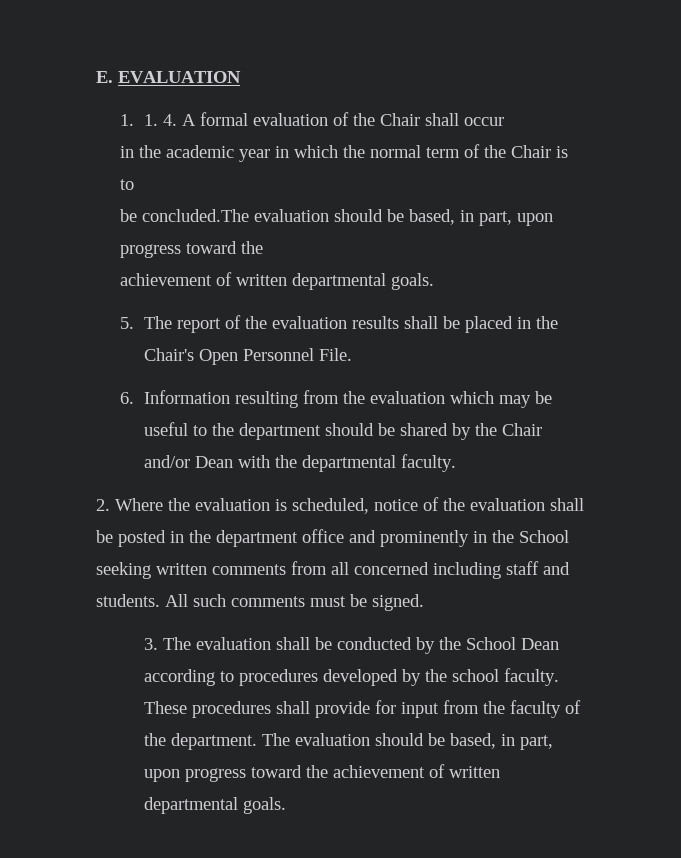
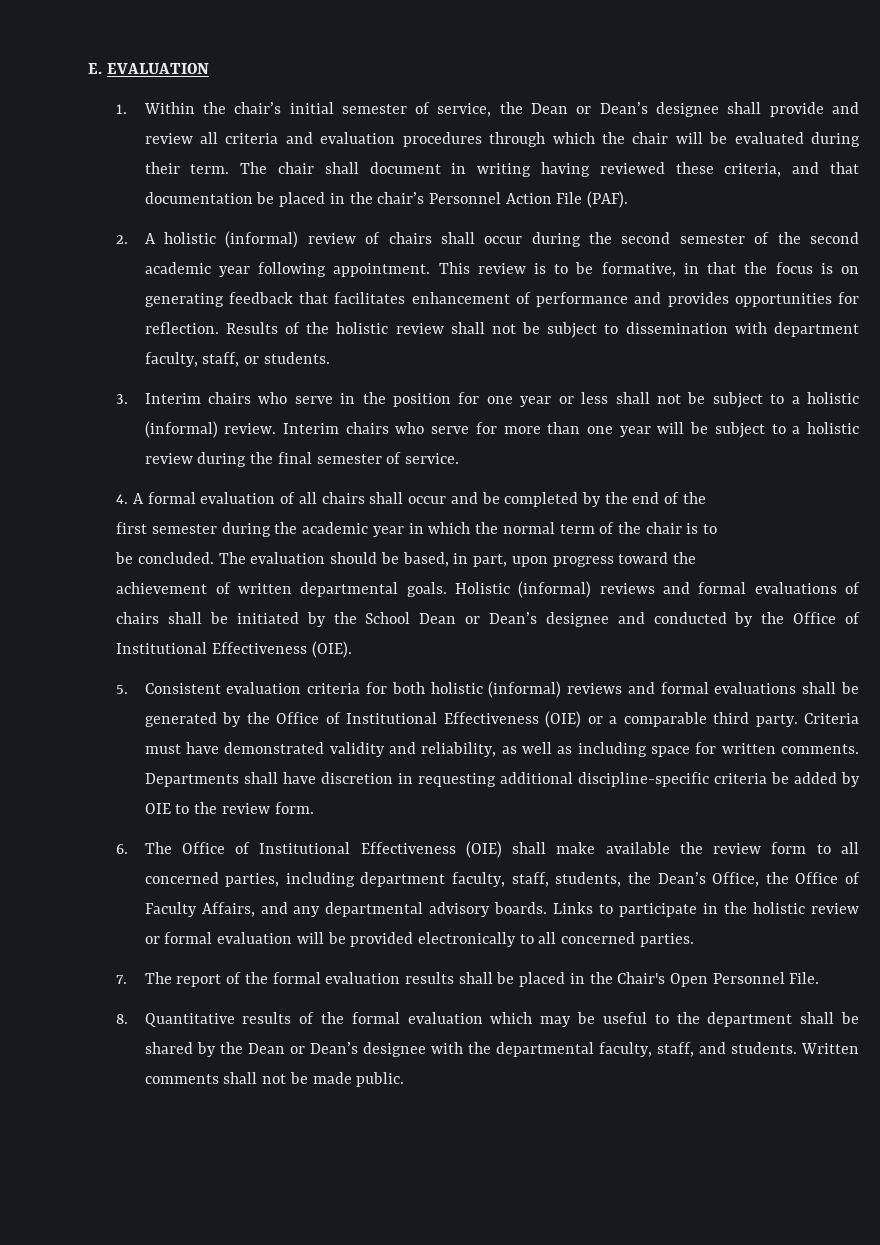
[143,114,158,126] 1. -> [143,102,860,117] [144,132,861,147] [144,162,860,177] [144,191,629,208] [116,231,859,248] [144,262,860,277] [144,292,860,307] [144,322,860,338] [144,352,330,367] [116,392,860,408] [144,421,859,438] [144,452,459,467] Within the chair’s initial semester of service, the Dean or Dean’s designee shall provide and review all criteria and evaluation procedures through which the chair will be evaluated during their term. The chair shall document in writing having reviewed these criteria, and that documentation be placed in the chair’s Personnel Action File (PAF). // 2. A holistic (informal) review of chairs shall occur during the second semester of the second academic year following appointment. This review is to be formative, in that the focus is on generating feedback that facilitates enhancement of performance and provides opportunities for reflection. Results of the holistic review shall not be subject to dissemination with department faculty, staff, or students. // 3. Interim chairs who serve in the position for one year or less shall not be subject to a holistic (informal) review. Interim chairs who serve for more than one year will be subject to a holistic review during the final semester of service. //
[352,113,504,126] [119,146,134,158] the Chair shall occur // in -> [298,492,706,507] [116,522,271,537] all chairs shall occur and be completed by the end of the // first semester during
[510,145,551,158] Chair -> [645,522,682,534] chair
[141,209,249,222] concluded.The -> [138,552,246,564] concluded. The
[119,317,134,329] // 5. -> [454,581,861,598] [116,612,860,627] [116,641,352,658] [116,681,860,698] [144,711,859,728] [144,742,859,757] [144,772,861,787] [144,802,314,814] [116,841,860,858] [144,872,860,887] [144,902,859,917] [144,932,694,947] [116,975,128,984] Holistic (informal) reviews and formal evaluations of chairs shall be initiated by the School Dean or Dean’s designee and conducted by the Office of Institutional Effectiveness (OIE). // 5. Consistent evaluation criteria for both holistic (informal) reviews and formal evaluations shall be generated by the Office of Institutional Effectiveness (OIE) or a comparable third party. Criteria must have demonstrated validity and reliability, as well as including space for written comments. Departments shall have discretion in requesting additional discipline-specific criteria be added by OIE to the review form. // 6. The Office of Institutional Effectiveness (OIE) shall make available the review form to all concerned parties, including department faculty, staff, students, the Dean’s Office, the Office of Faculty Affairs, and any departmental advisory boards. Links to participate in the holistic review or formal evaluation will be provided electronically to all concerned parties. // 7.
(267, 322) none -> [272,972,321,984] formal
[119,390,365,408] 6. Information resulting from the -> [116,1012,400,1027] 8. Quantitative results of the formal
[324,423,374,436] should -> [800,1012,835,1024] shall
[501,423,542,436] [143,454,456,472] [96,497,584,514] [96,529,569,547] [96,561,570,579] [96,594,424,611] [143,637,559,654] [143,668,559,686] [143,700,581,718] [143,733,553,750] [143,764,500,782] [143,797,286,814] Chair and/or Dean with the departmental faculty. // 2. Where the evaluation is scheduled, notice of the evaluation shall be posted in the department office and prominently in the School seeking written comments from all concerned including staff and students. All such comments must be signed. // 3. The evaluation shall be conducted by the School Dean according to procedures developed by the school faculty. These procedures shall provide for input from the faculty of the department. The evaluation should be based, in part, upon progress toward the achievement of written departmental goals. -> [247,1042,859,1057] [144,1072,405,1087] Dean or Dean’s designee with the departmental faculty, staff, and students. Written comments shall not be made public.

